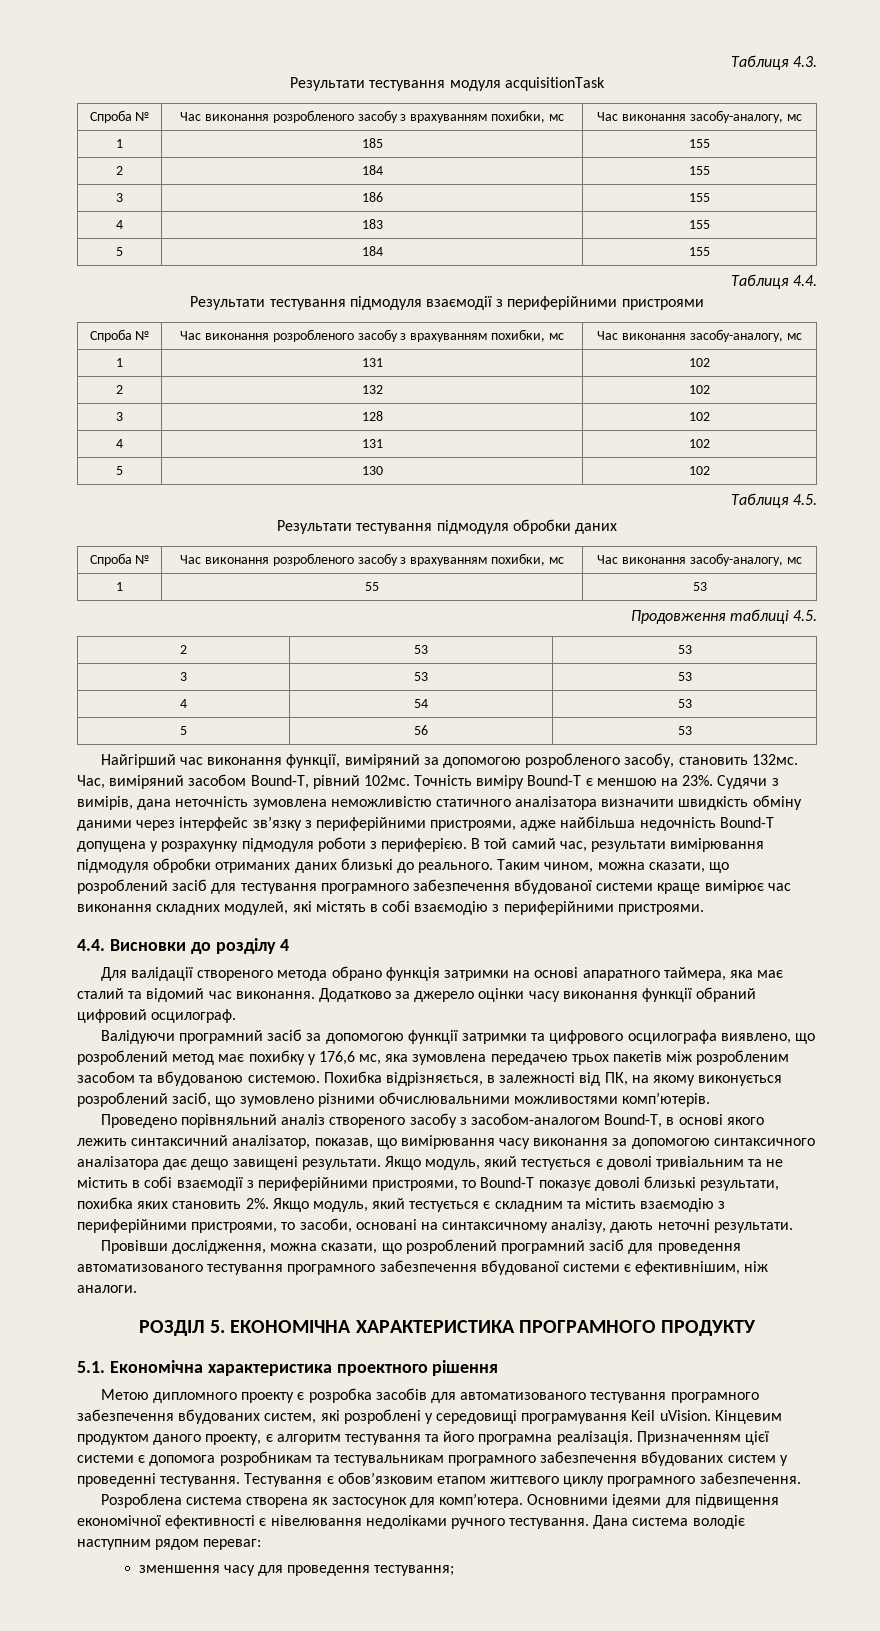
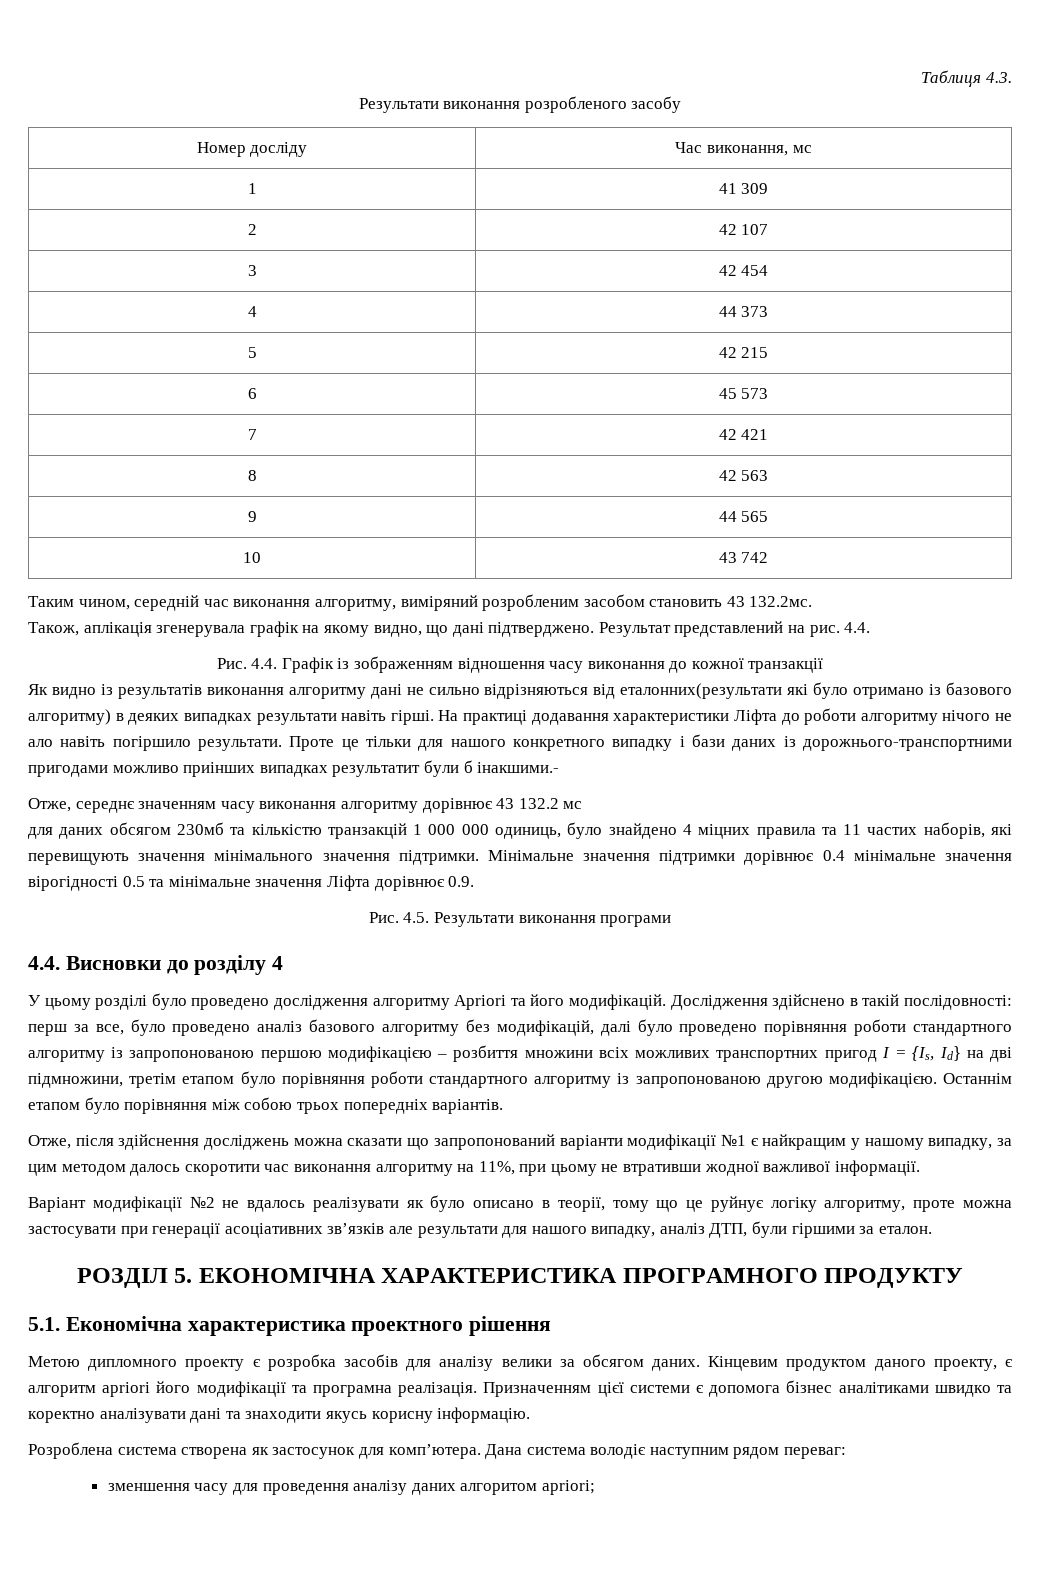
[369,77,605,91] [89,110,150,123] [180,110,564,123] [597,110,802,123] [116,139,123,148] [361,138,383,148] [689,139,711,148] [116,166,123,175] [361,165,383,175] [689,166,711,175] [116,193,123,202] [361,192,383,202] [689,193,711,202] [116,220,123,229] [361,219,383,229] [689,220,711,229] [116,247,123,256] [361,246,383,256] [689,247,711,256] [730,274,817,289] [190,296,704,310] [89,329,150,342] [180,329,564,342] [597,329,802,342] [116,358,123,367] [361,358,383,367] [689,358,711,367] [116,385,123,394] [361,385,383,394] [689,385,711,394] [116,412,123,421] [361,411,383,421] [689,412,711,421] [116,439,123,448] [361,439,383,448] [689,439,711,448] [116,466,123,475] [361,466,383,475] [689,466,711,475] [730,493,817,508] [277,519,617,534] [89,553,150,566] [180,553,564,566] [597,553,802,566] [116,582,123,591] [365,582,379,591] [692,582,707,591] [630,609,817,624] [180,645,187,654] [414,645,428,654] [677,645,692,654] [180,672,187,681] [414,672,428,681] [677,672,692,681] [180,699,187,708] [414,699,428,708] [677,699,692,708] [180,726,187,735] [414,725,428,735] [677,726,692,735] [100,753,798,768] [77,774,779,789] [77,795,802,810] [77,816,774,831] [77,837,765,852] [77,858,730,873] [77,879,791,894] [77,900,704,915] тестування модуля acquisitionTask // Спроба № | Час виконання розробленого засобу з врахуванням похибки, мс | Час виконання засобу-аналогу, мс // 1 | 185 | 155 // 2 | 184 | 155 // 3 | 186 | 155 // 4 | 183 | 155 // 5 | 184 | 155 // Таблиця 4.4. // Результати тестування підмодуля взаємодії з периферійними пристроями // Спроба № | Час виконання розробленого засобу з врахуванням похибки, мс | Час виконання засобу-аналогу, мс // 1 | 131 | 102 // 2 | 132 | 102 // 3 | 128 | 102 // 4 | 131 | 102 // 5 | 130 | 102 // Таблиця 4.5. // Результати тестування підмодуля обробки даних // Спроба № | Час виконання розробленого засобу з врахуванням похибки, мс | Час виконання засобу-аналогу, мс // 1 | 55 | 53 // Продовження таблиці 4.5. // 2 | 53 | 53 // 3 | 53 | 53 // 4 | 54 | 53 // 5 | 56 | 53 // Найгірший час виконання функції, виміряний за допомогою розробленого засобу, становить 132мс. Час, виміряний засобом Bound-T, рівний 102мс. Точність виміру Bound-T є меншою на 23%. Судячи з вимірів, дана неточність зумовлена неможливістю статичного аналізатора визначити швидкість обміну даними через інтерфейс зв’язку з периферійними пристроями, адже найбільша недочність Bound-T допущена у розрахунку підмодуля роботи з периферією. В той самий час, результати вимірювання підмодуля обробки отриманих даних близькі до реального. Таким чином, можна сказати, що розроблений засіб для тестування програмного забезпечення вбудованої системи краще вимірює час виконання складних модулей, які містять в собі взаємодію з периферійними пристроями. -> [443,96,682,113] [196,142,308,157] [675,142,812,156] [247,183,257,194] [718,183,769,194] [247,224,257,235] [718,224,769,235] [247,265,257,276] [718,265,769,276] [247,306,257,317] [718,306,769,317] [247,347,257,358] [718,347,769,358] [247,388,257,399] [718,388,769,399] [247,429,257,440] [718,429,769,440] [247,470,257,481] [718,470,769,481] [247,511,257,522] [718,511,769,522] [243,552,261,563] [718,552,769,563] [28,594,813,611] [28,621,871,637] [216,656,824,673] [28,682,1012,699] [28,708,1012,725] [28,734,1013,751] [28,760,560,777] [28,798,583,813] [28,822,1012,839] [28,850,1012,865] [28,875,475,891] [368,912,672,927] виконання розробленого засобу // Номер досліду | Час виконання, мс // 1 | 41 309 // 2 | 42 107 // 3 | 42 454 // 4 | 44 373 // 5 | 42 215 // 6 | 45 573 // 7 | 42 421 // 8 | 42 563 // 9 | 44 565 // 10 | 43 742 // Таким чином, середній час виконання алгоритму, виміряний розробленим засобом становить 43 132.2мс. // Також, аплікація згенерувала графік на якому видно, що дані підтверджено. Результат представлений на рис. 4.4. // Рис. 4.4. Графік із зображенням відношення часу виконання до кожної транзакції // Як видно із результатів виконання алгоритму дані не сильно відрізняються від еталонних(результати які було отримано із базового алгоритму) в деяких випадках результати навіть гірші. На практиці додавання характеристики Ліфта до роботи алгоритму нічого не ало навіть погіршило результати. Проте це тільки для нашого конкретного випадку і бази даних із дорожнього-транспортними пригодами можливо приінших випадках результатит були б інакшими.- // Отже, середнє значенням часу виконання алгоритму дорівнює 43 132.2 мс // для даних обсягом 230мб та кількістю транзакцій 1 000 000 одиниць, було знайдено 4 міцних правила та 11 частих наборів, які перевищують значення мінімального значення підтримки. Мінімальне значення підтримки дорівнює 0.4 мінімальне значення вірогідності 0.5 та мінімальне значення Ліфта дорівнює 0.9. // Рис. 4.5. Результати виконання програми
[100,966,784,981] [77,987,757,1002] [77,1009,237,1023] [100,1029,815,1044] [77,1050,790,1065] [77,1071,783,1086] [77,1092,711,1107] [100,1113,764,1128] [77,1135,815,1149] [77,1156,784,1170] [77,1176,780,1191] [77,1197,726,1212] [77,1218,793,1233] [100,1239,741,1254] [77,1260,769,1275] [77,1285,137,1293] Для валідації створеного метода обрано функція затримки на основі апаратного таймера, яка має сталий та відомий час виконання. Додатково за джерело оцінки часу виконання функції обраний цифровий осцилограф. // Валідуючи програмний засіб за допомогою функції затримки та цифрового осцилографа виявлено, що розроблений метод має похибку у 176,6 мс, яка зумовлена передачею трьох пакетів між розробленим засобом та вбудованою системою. Похибка відрізняється, в залежності від ПК, на якому виконується розроблений засіб, що зумовлено різними обчислювальними можливостями комп’ютерів. // Проведено порівняльний аналіз створеного засобу з засобом-аналогом Bound-T, в основі якого лежить синтаксичний аналізатор, показав, що вимірювання часу виконання за допомогою синтаксичного аналізатора дає дещо завищені результати. Якщо модуль, який тестується є доволі тривіальним та не містить в собі взаємодії з периферійними пристроями, то Bound-T показує доволі близькі результати, похибка яких становить 2%. Якщо модуль, який тестується є складним та містить взаємодію з периферійними пристроями, то засоби, основані на синтаксичному аналізу, дають неточні результати. // Провівши дослідження, можна сказати, що розроблений програмний засіб для проведення автоматизованого тестування програмного забезпечення вбудованої системи є ефективнішим, ніж аналоги. -> [28,993,1013,1010] [28,1019,1013,1036] [28,1045,1013,1062] [28,1071,1012,1088] [28,1097,504,1114] [28,1134,1012,1150] [28,1160,920,1176] [28,1195,1013,1212] [28,1221,932,1238] У цьому розділі було проведено дослідження алгоритму Apriori та його модифікацій. Дослідження здійснено в такій послідовності: перш за все, було проведено аналіз базового алгоритму без модифікацій, далі було проведено порівняння роботи стандартного алгоритму із запропонованою першою модифікацією – розбиття множини всіх можливих транспортних пригод I = {Is, Id} на дві підмножини, третім етапом було порівняння роботи стандартного алгоритму із запропонованою другою модифікацією. Останнім етапом було порівняння між собою трьох попередніх варіантів. // Отже, після здійснення досліджень можна сказати що запропонований варіанти модифікації №1 є найкращим у нашому випадку, за цим методом далось скоротити час виконання алгоритму на 11%, при цьому не втративши жодної важливої інформації. // Варіант модифікації №2 не вдалось реалізувати як було описано в теорії, тому що це руйнує логіку алгоритму, проте можна застосувати при генерації асоціативних зв’язків але результати для нашого випадку, аналіз ДТП, були гіршими за еталон.
[460,1392,759,1403] [77,1409,711,1424] автоматизованого тестування програмного забезпечення вбудованих систем, які розроблені у середовищі програмування Keil uVision. -> [439,1354,701,1371] аналізу велики за обсягом даних.
[344,1431,475,1445] тестування та його -> [102,1381,307,1397] apriori його модифікації та
[219,1451,788,1466] [77,1472,801,1487] розробникам та тестувальникам програмного забезпечення вбудованих систем у проведенні тестування. Тестування є обов’язковим етапом життєвого циклу програмного забезпечення. -> [786,1380,1013,1397] [28,1407,531,1423] бізнес аналітиками швидко та коректно аналізувати дані та знаходити якусь корисну інформацію.
[527,1494,779,1508] [77,1515,590,1529] Основними ідеями для підвищення економічної ефективності є нівелювання недоліками ручного тестування. -> (481, 1451) none
[374,1565,455,1576] тестування; -> [353,1480,595,1495] аналізу даних алгоритом apriori;

